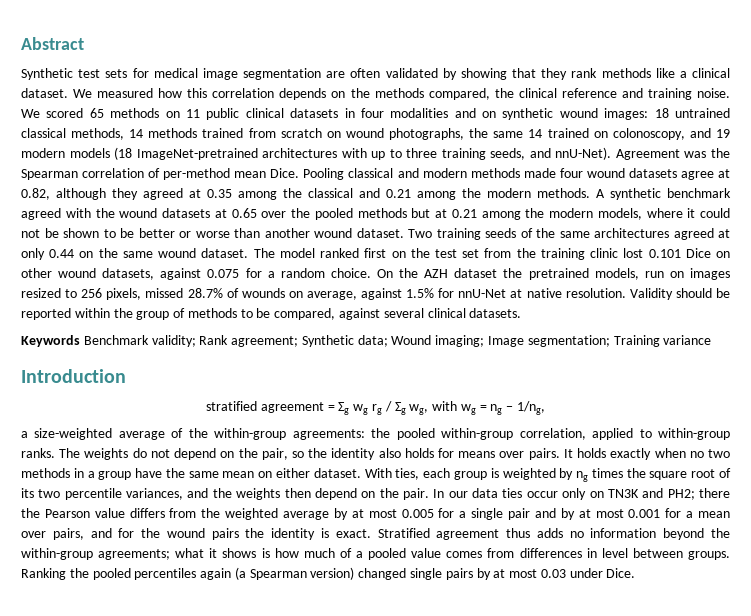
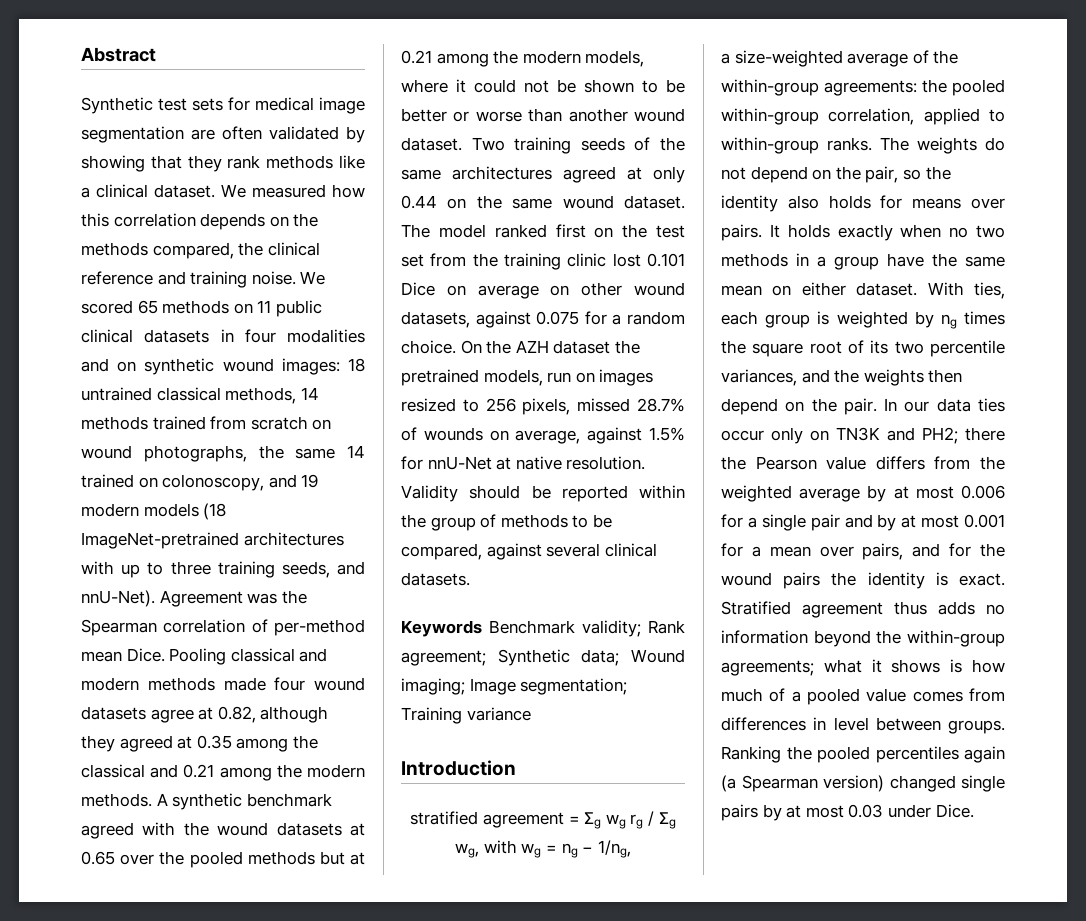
(731, 254) none -> [477,285,570,299] average on
[401,509,434,518] 0.005 -> [961,485,1005,499] 0.006

